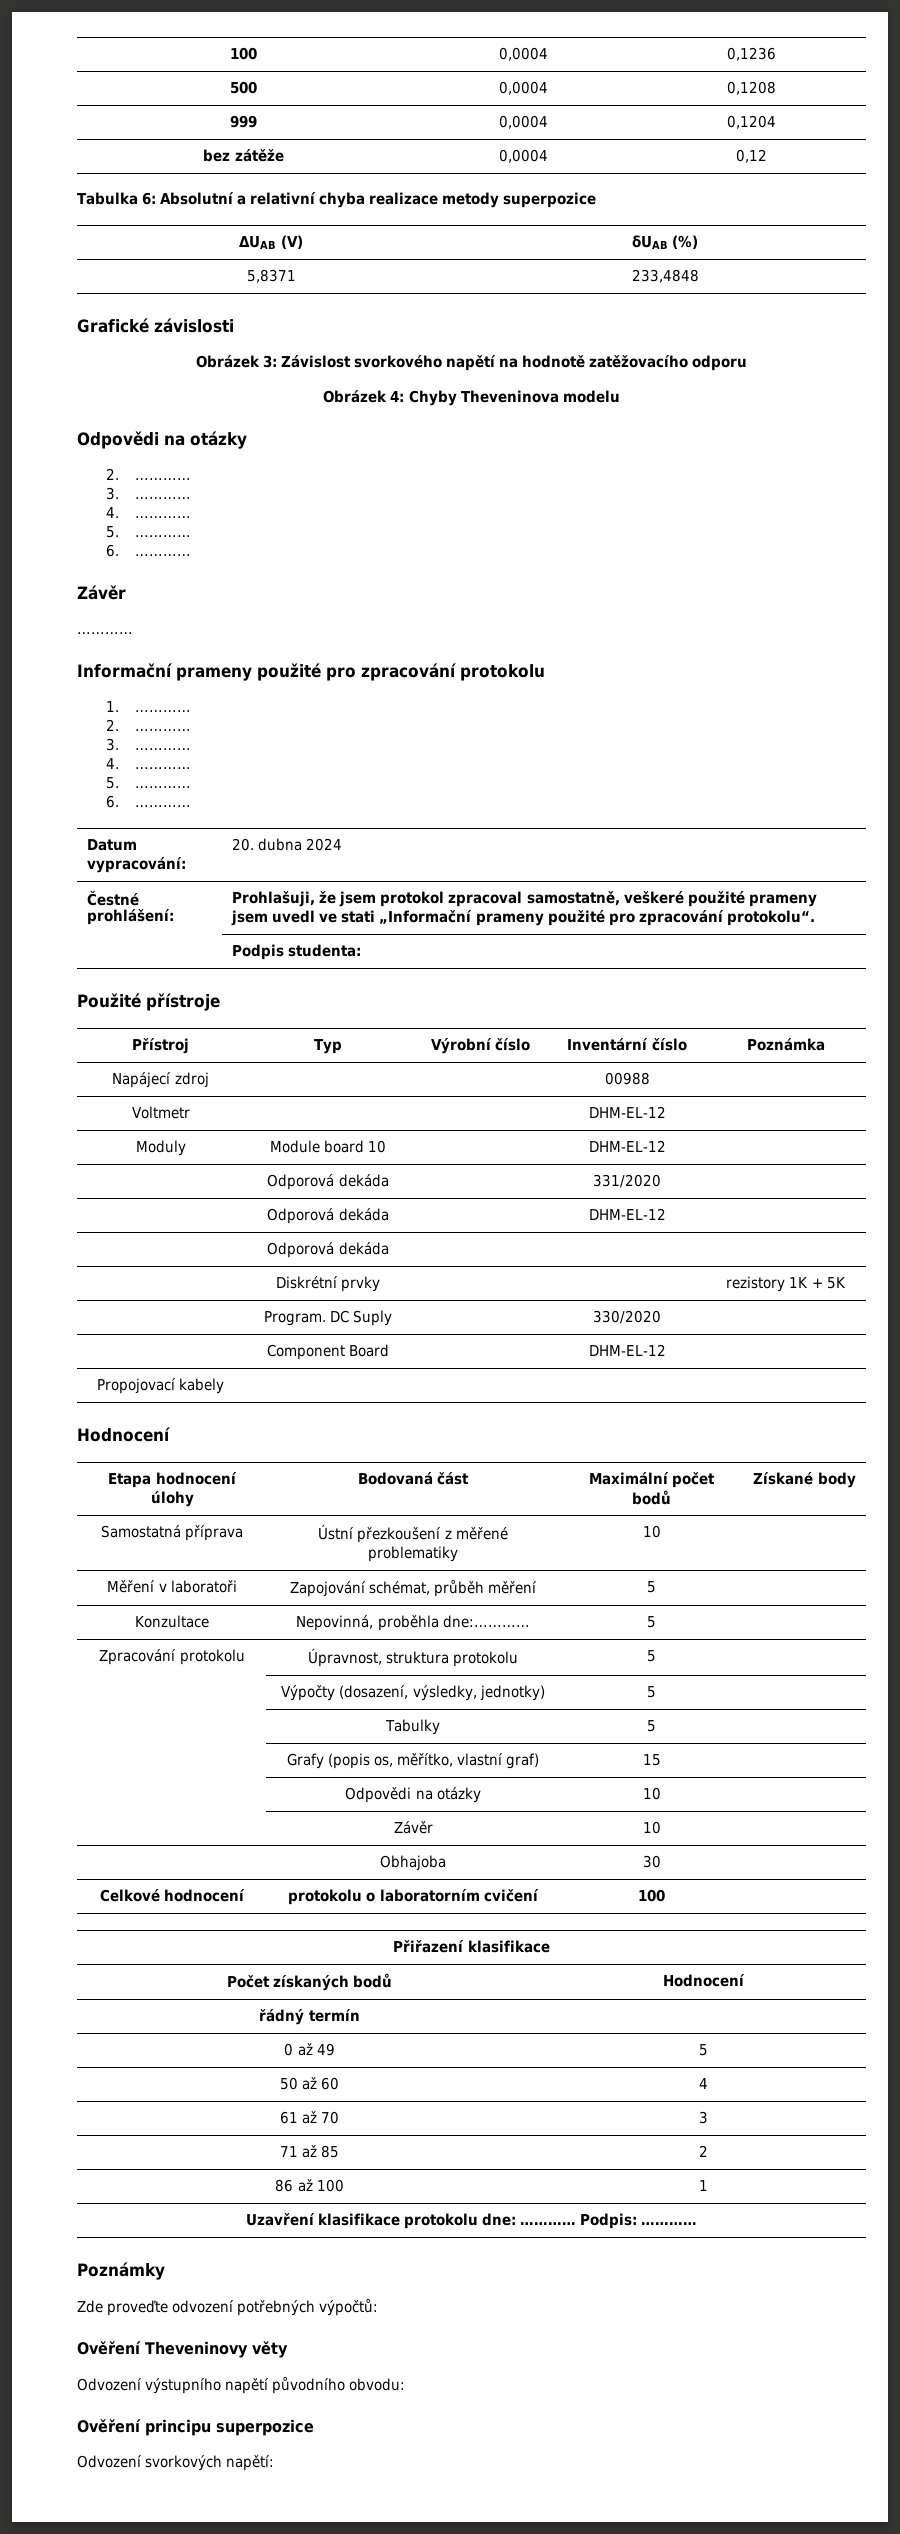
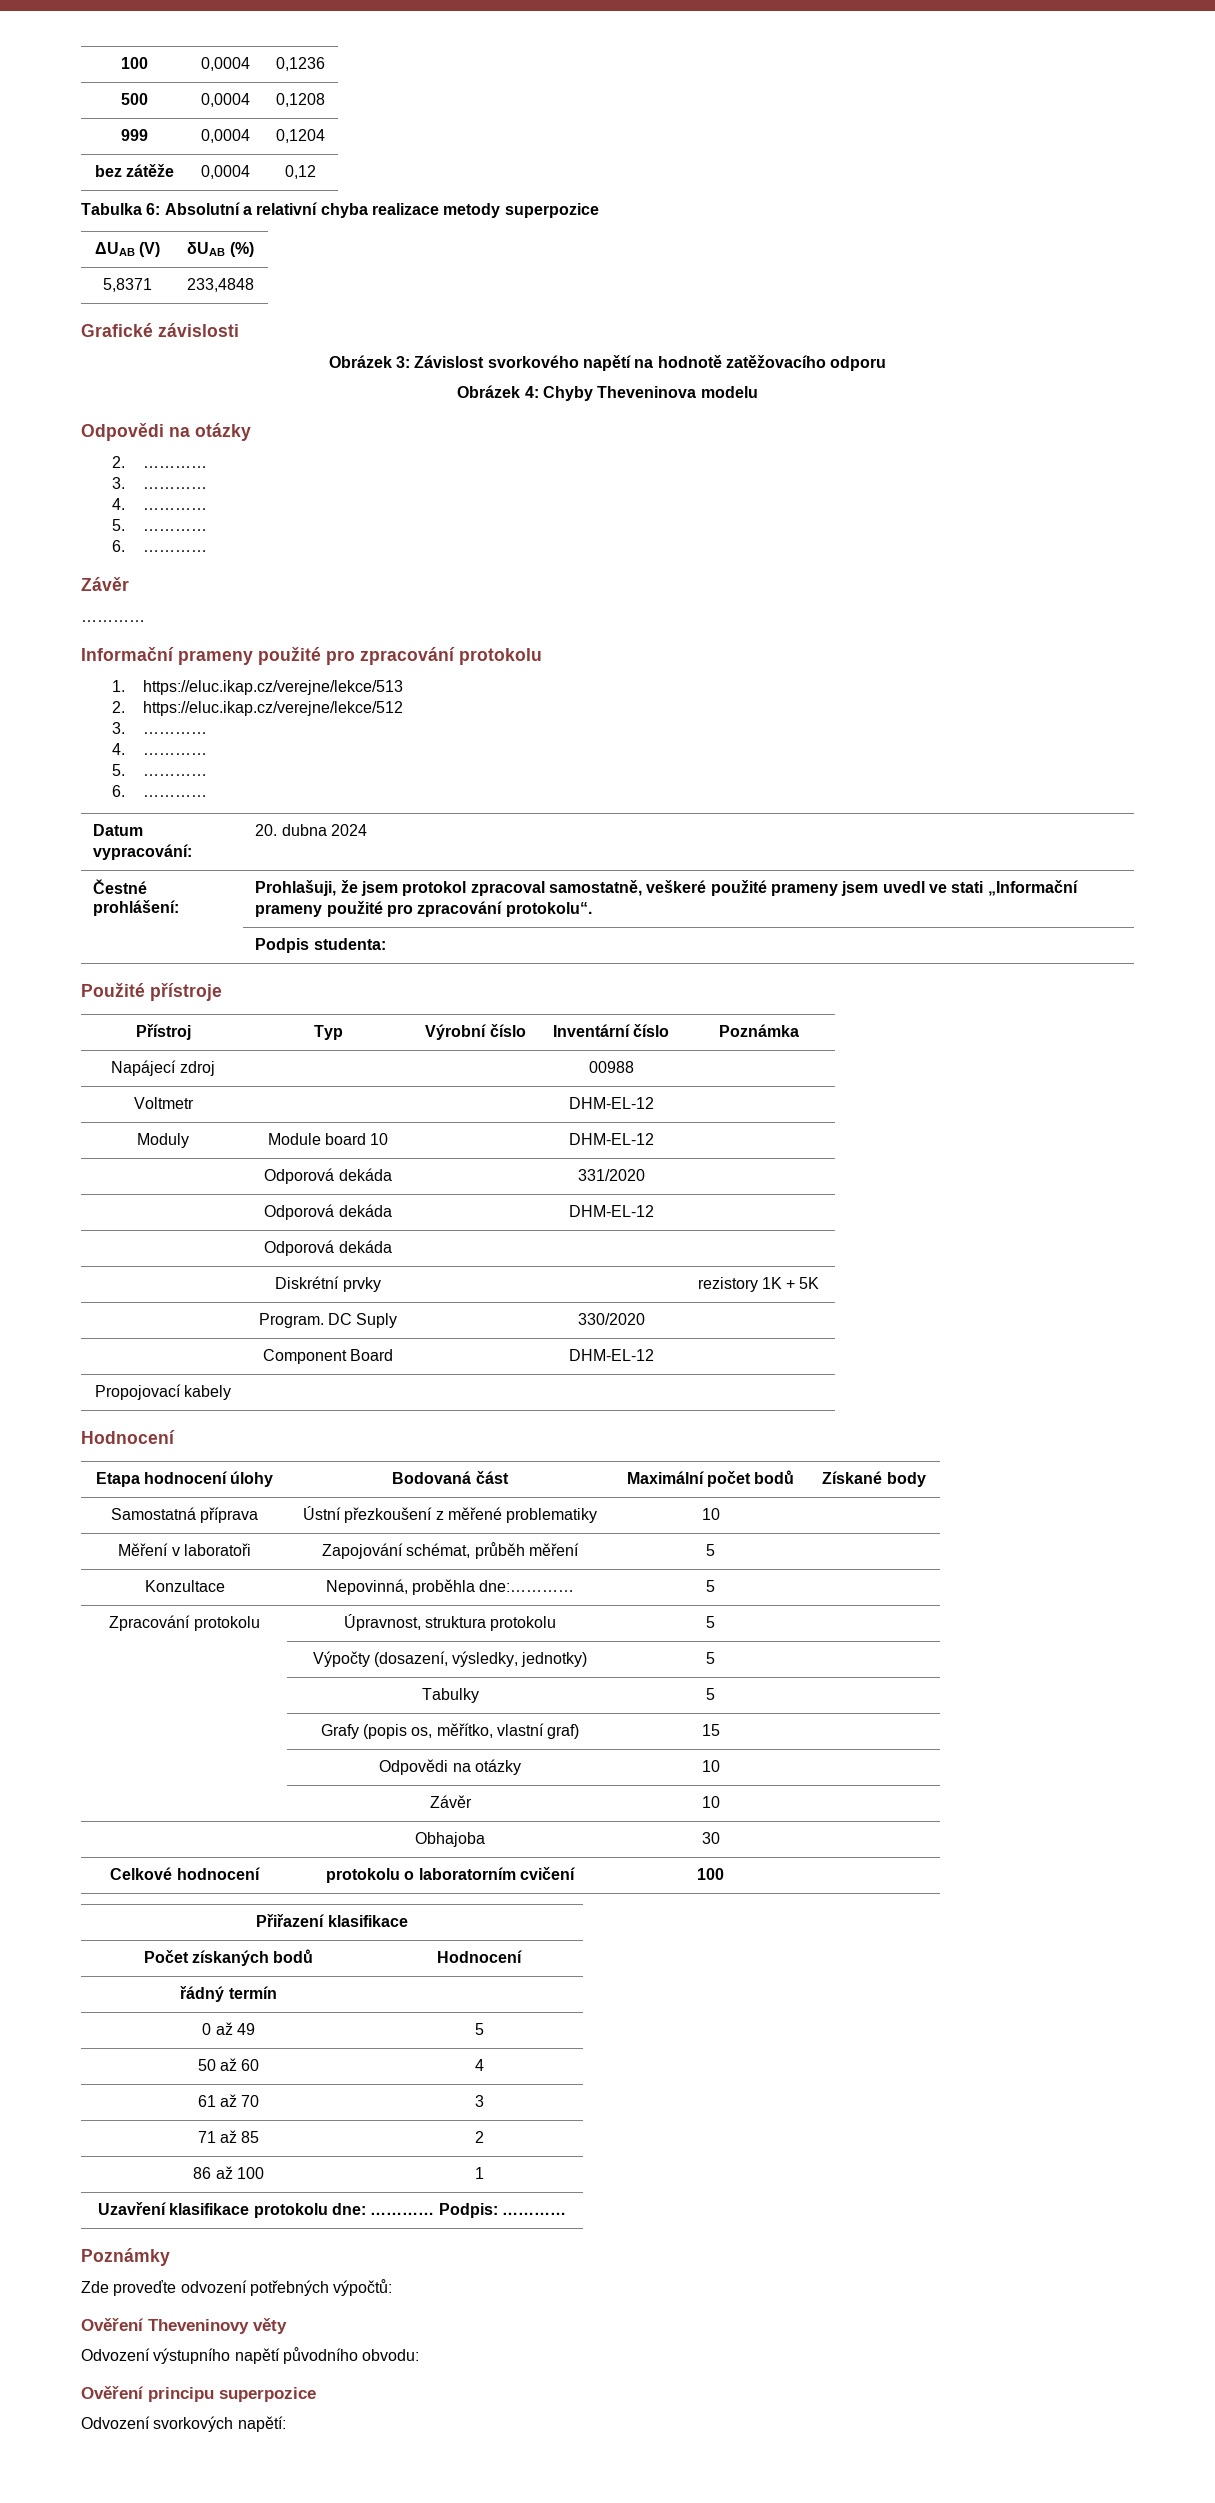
[134,710,191,712] [105,719,191,731] ………… // 2. ………… -> [143,680,404,695] [112,701,404,716] https://eluc.ikap.cz/verejne/lekce/513 // 2. https://eluc.ikap.cz/verejne/lekce/512

